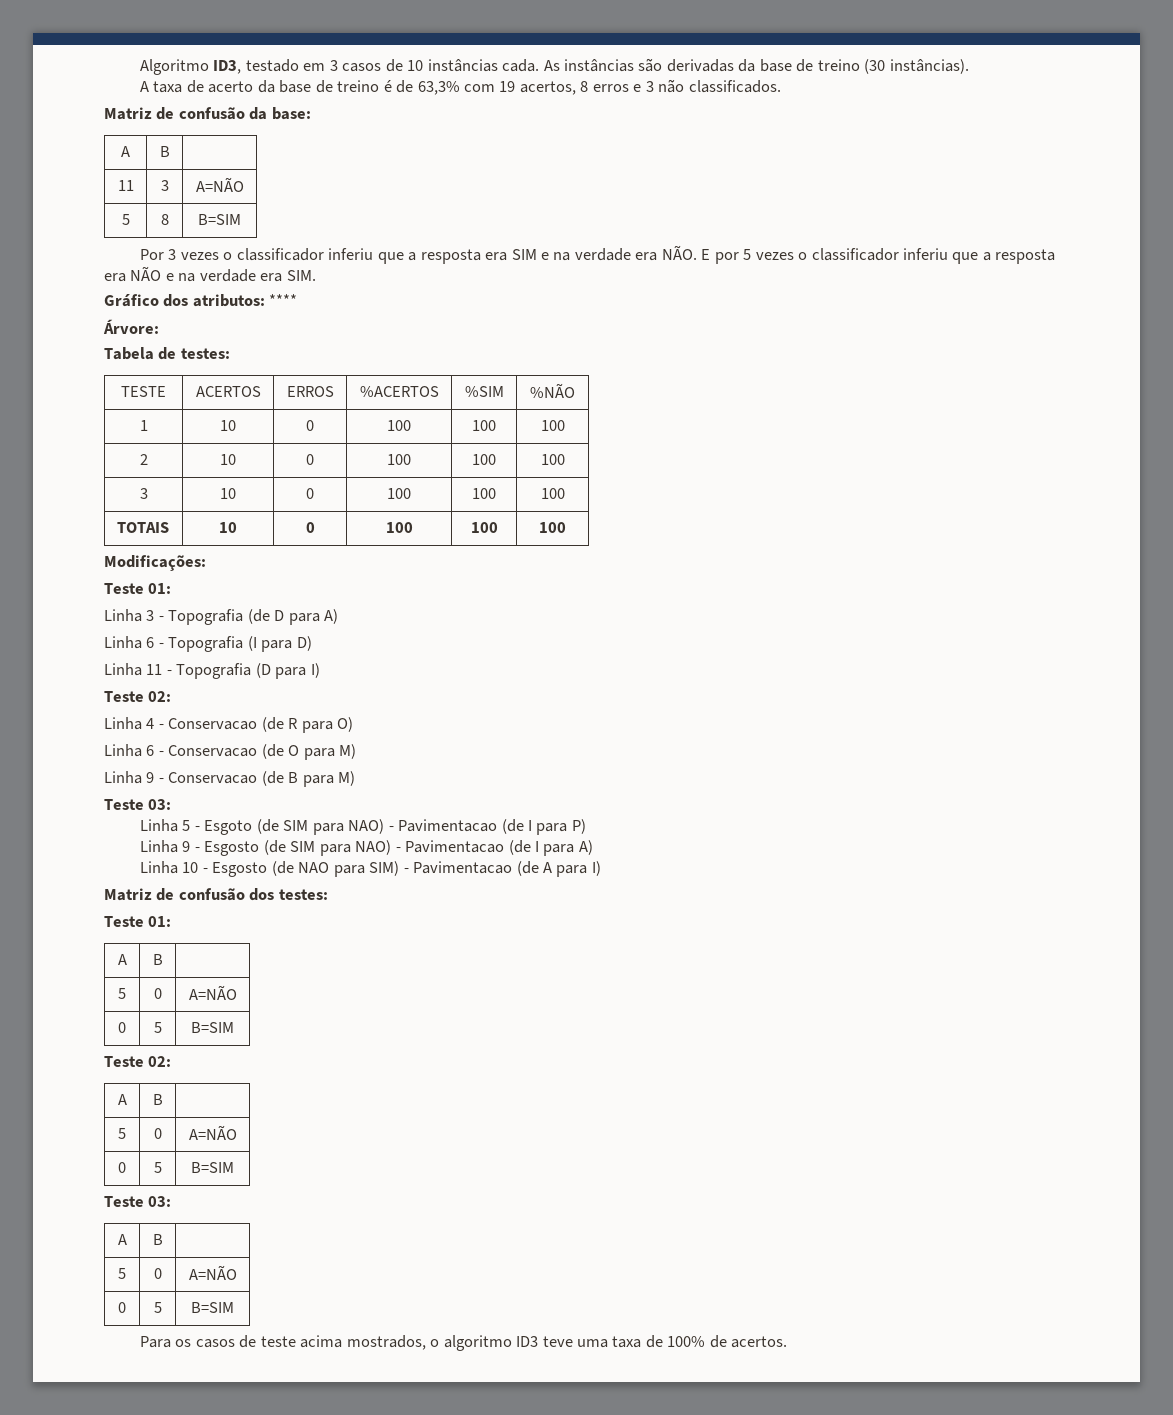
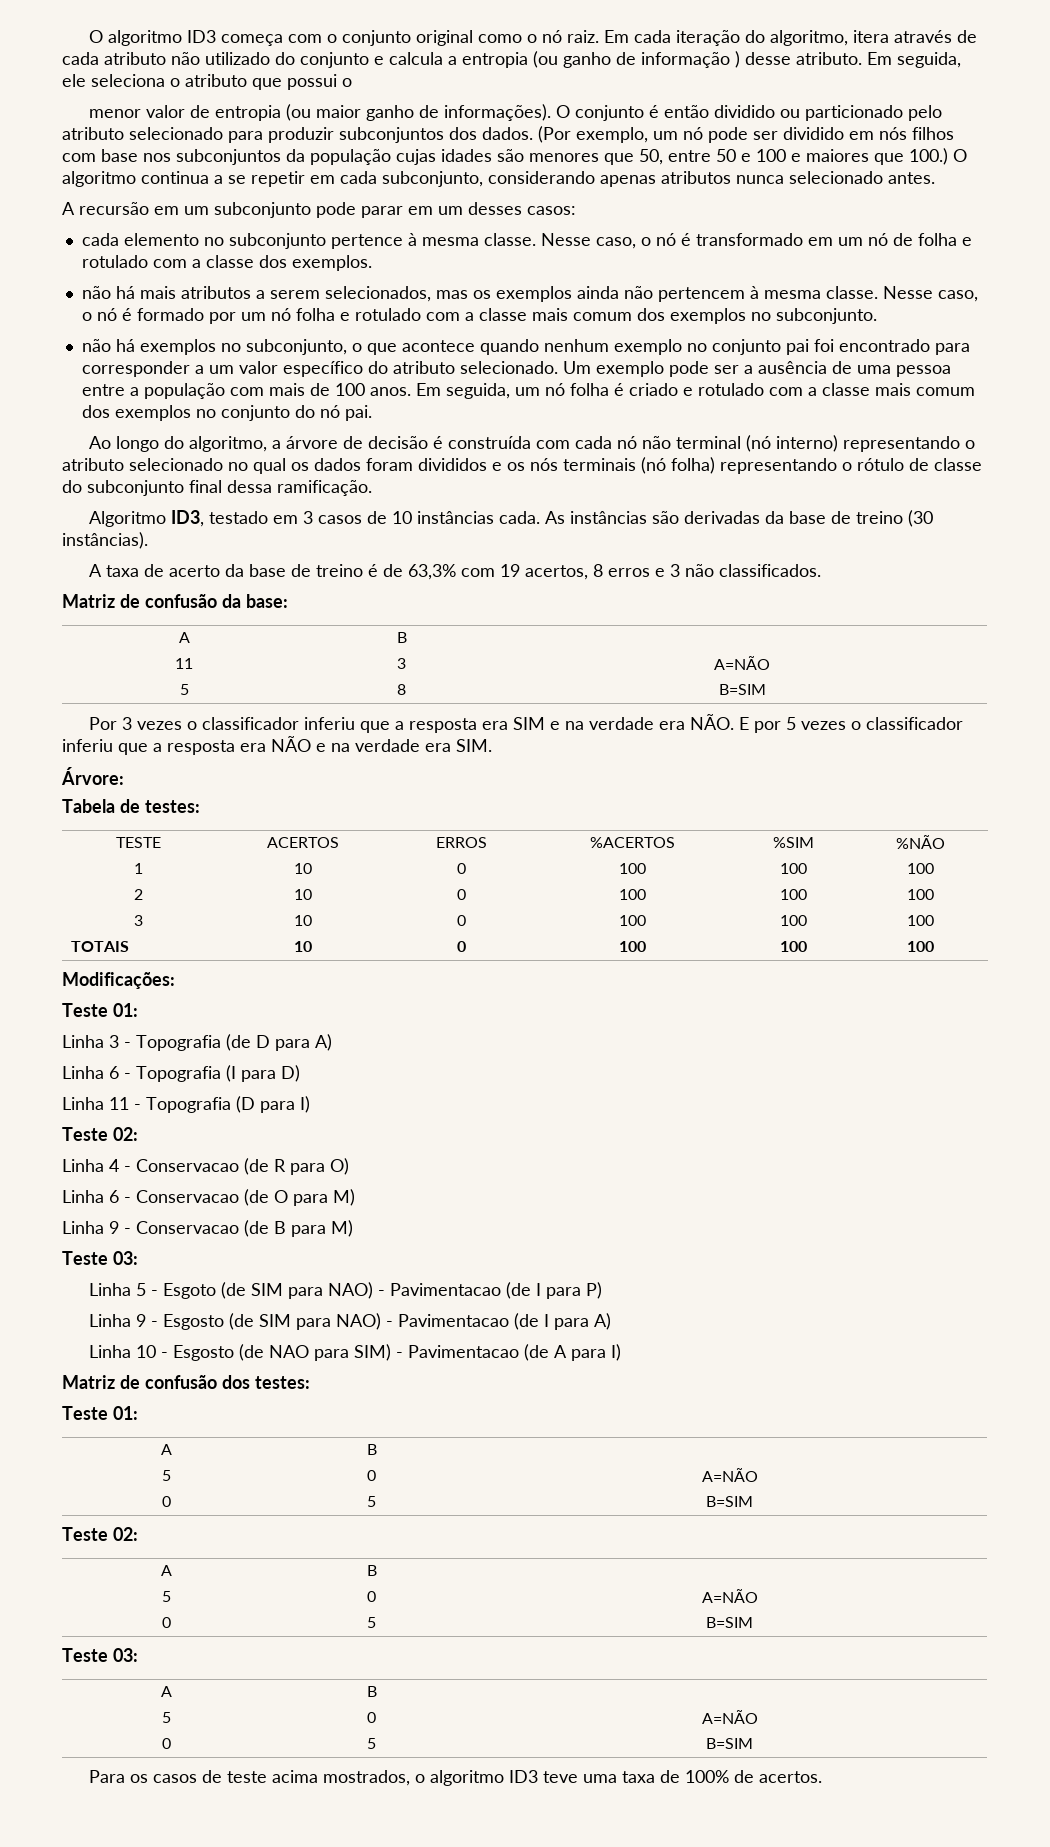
(139, 67) none -> [89,30,978,46] [62,51,961,68] [62,74,352,90] [89,104,943,121] [62,126,954,143] [62,148,967,165] [62,171,935,187] [62,202,576,218] [81,233,972,249] [81,255,372,271] [81,286,978,302] [81,308,877,324] [81,339,970,355] [81,361,951,377] [81,383,975,399] [81,405,372,421] [89,435,976,452] [62,457,982,474] [62,480,372,496] O algoritmo ID3 começa com o conjunto original como o nó raiz. Em cada iteração do algoritmo, itera através de cada atributo não utilizado do conjunto e calcula a entropia (ou ganho de informação ) desse atributo. Em seguida, ele seleciona o atributo que possui o // menor valor de entropia (ou maior ganho de informações). O conjunto é então dividido ou particionado pelo atributo selecionado para produzir subconjuntos dos dados. (Por exemplo, um nó pode ser dividido em nós filhos com base nos subconjuntos da população cujas idades são menores que 50, entre 50 e 100 e maiores que 100.) O algoritmo continua a se repetir em cada subconjunto, considerando apenas atributos nunca selecionado antes. // A recursão em um subconjunto pode parar em um desses casos: // cada elemento no subconjunto pertence à mesma classe. Nesse caso, o nó é transformado em um nó de folha e rotulado com a classe dos exemplos. // não há mais atributos a serem selecionados, mas os exemplos ainda não pertencem à mesma classe. Nesse caso, o nó é formado por um nó folha e rotulado com a classe mais comum dos exemplos no subconjunto. // não há exemplos no subconjunto, o que acontece quando nenhum exemplo no conjunto pai foi encontrado para corresponder a um valor específico do atributo selecionado. Um exemplo pode ser a ausência de uma pessoa entre a população com mais de 100 anos. Em seguida, um nó folha é criado e rotulado com a classe mais comum dos exemplos no conjunto do nó pai. // Ao longo do algoritmo, a árvore de decisão é construída com cada nó não terminal (nó interno) representando o atributo selecionado no qual os dados foram divididos e os nós terminais (nó folha) representando o rótulo de classe do subconjunto final dessa ramificação. //
[104,294,298,307] // Gráfico dos atributos: **** -> (492, 745) none

